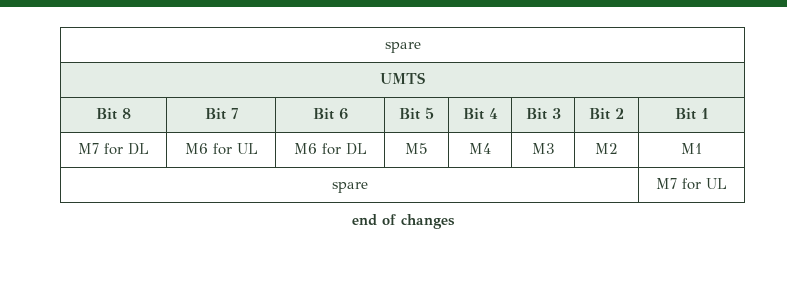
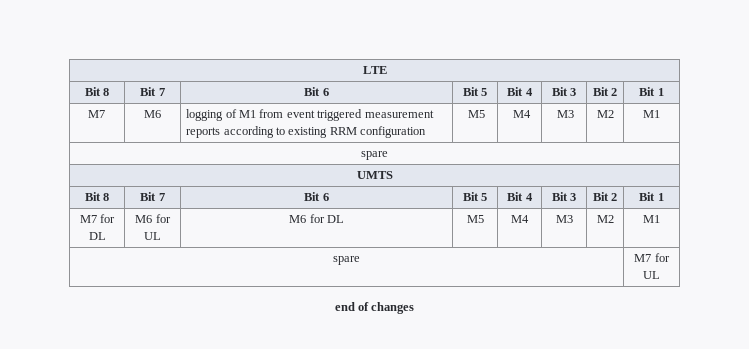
(384, 47) none -> [362,66,387,74] [84,87,110,96] [140,87,165,96] [304,87,329,96] [462,87,488,96] [507,87,533,96] [551,87,577,96] [592,87,618,96] [639,87,664,96] [88,110,106,118] [143,110,161,118] [186,109,434,121] [186,126,427,138] [468,110,486,118] [513,110,532,118] [557,110,575,118] [596,110,614,118] [643,110,660,118] LTE // Bit 8 | Bit 7 | Bit 6 | Bit 5 | Bit 4 | Bit 3 | Bit 2 | Bit 1 // M7 | M6 | logging of M1 from event triggered measurement reports according to existing RRM configuration | M5 | M4 | M3 | M2 | M1 //

